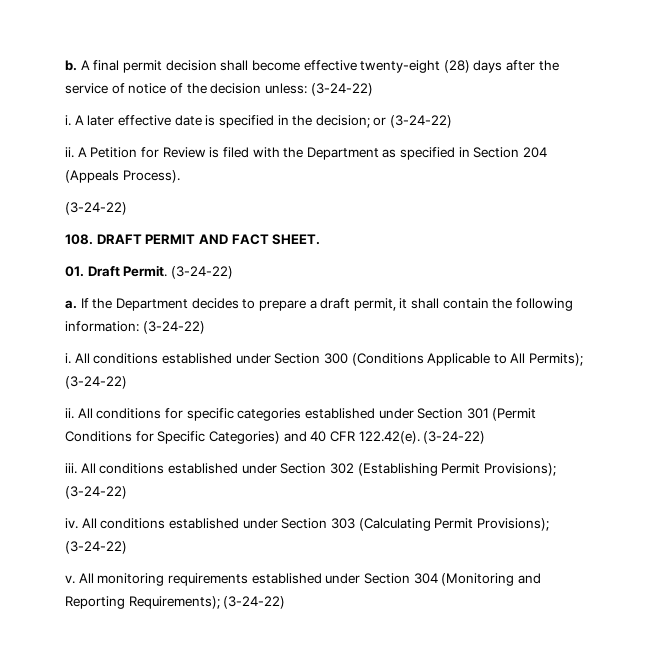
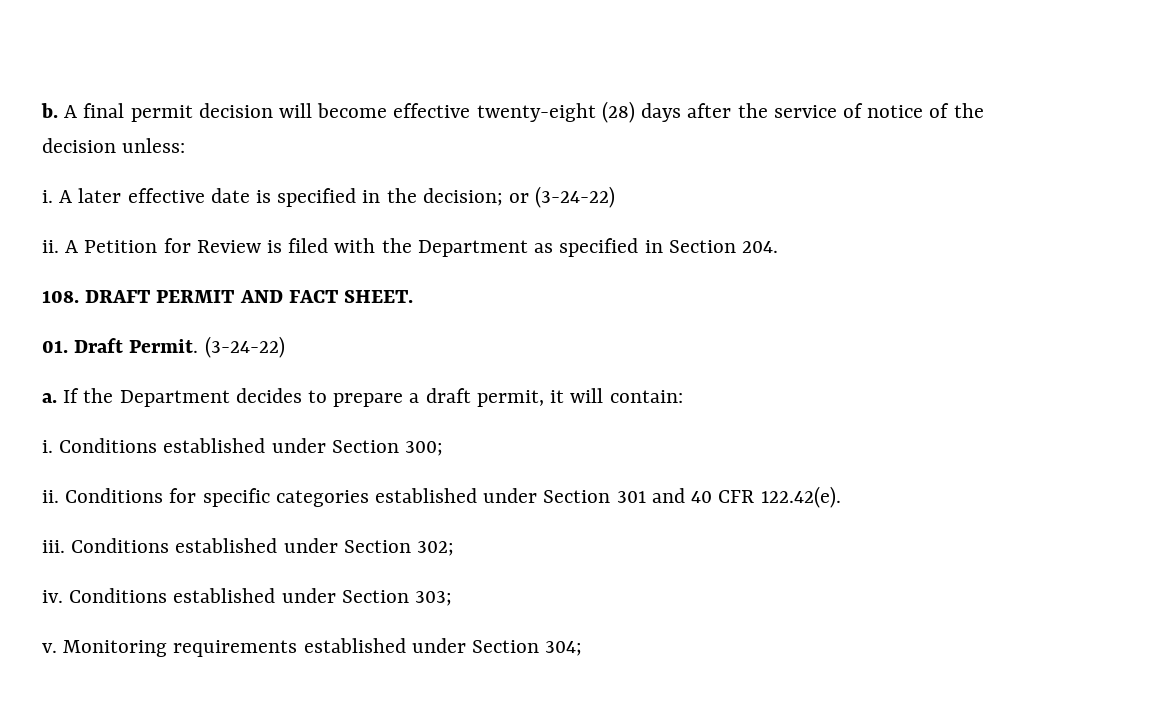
[220,60,249,71] shall -> [279,103,313,118] will
[310,83,373,96] (3-24-22) -> (186, 145) none
[523,147,548,158] [65,170,180,183] [65,202,127,215] 204 (Appeals Process). // (3-24-22) -> [741,241,778,253] 204.
[411,298,574,311] [65,321,205,334] [65,353,584,366] [65,376,127,389] [65,408,162,419] shall contain the following information: (3-24-22) // i. All conditions established under Section 300 (Conditions Applicable to All Permits); (3-24-22) // ii. All conditions -> [570,388,683,403] [42,438,444,456] [42,488,164,503] will contain: // i. Conditions established under Section 300; // ii. Conditions
[492,408,537,421] [65,431,280,444] (Permit Conditions for Specific Categories) -> (646, 497) none
[423,431,486,444] (3-24-22) -> (841, 497) none
[80,463,556,476] [65,486,127,499] All conditions established under Section 302 (Establishing Permit Provisions); (3-24-22) -> [71,538,455,556] Conditions established under Section 302;
[81,518,549,531] [65,541,127,554] All conditions established under Section 303 (Calculating Permit Provisions); (3-24-22) -> [69,588,453,606] Conditions established under Section 303;
[78,573,165,586] All monitoring -> [63,640,168,657] Monitoring
[413,573,541,586] [65,596,286,609] 304 (Monitoring and Reporting Requirements); (3-24-22) -> [545,641,583,656] 304;

